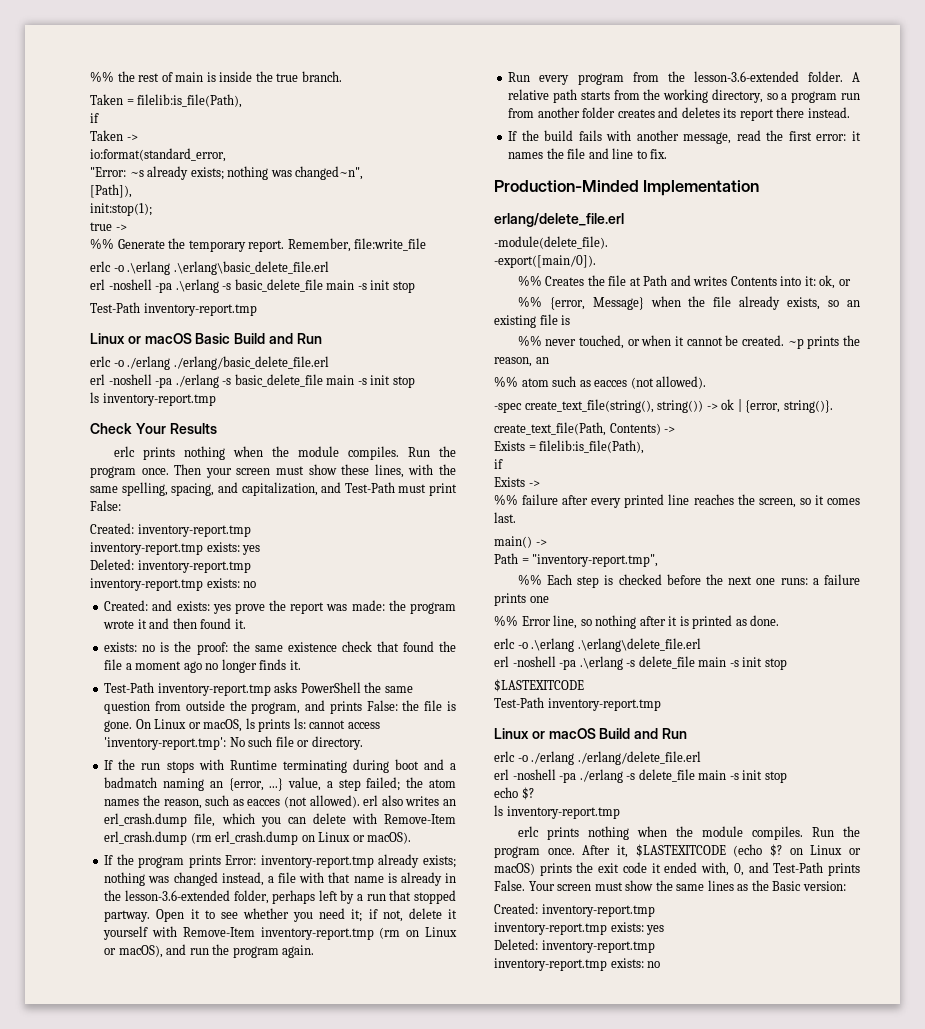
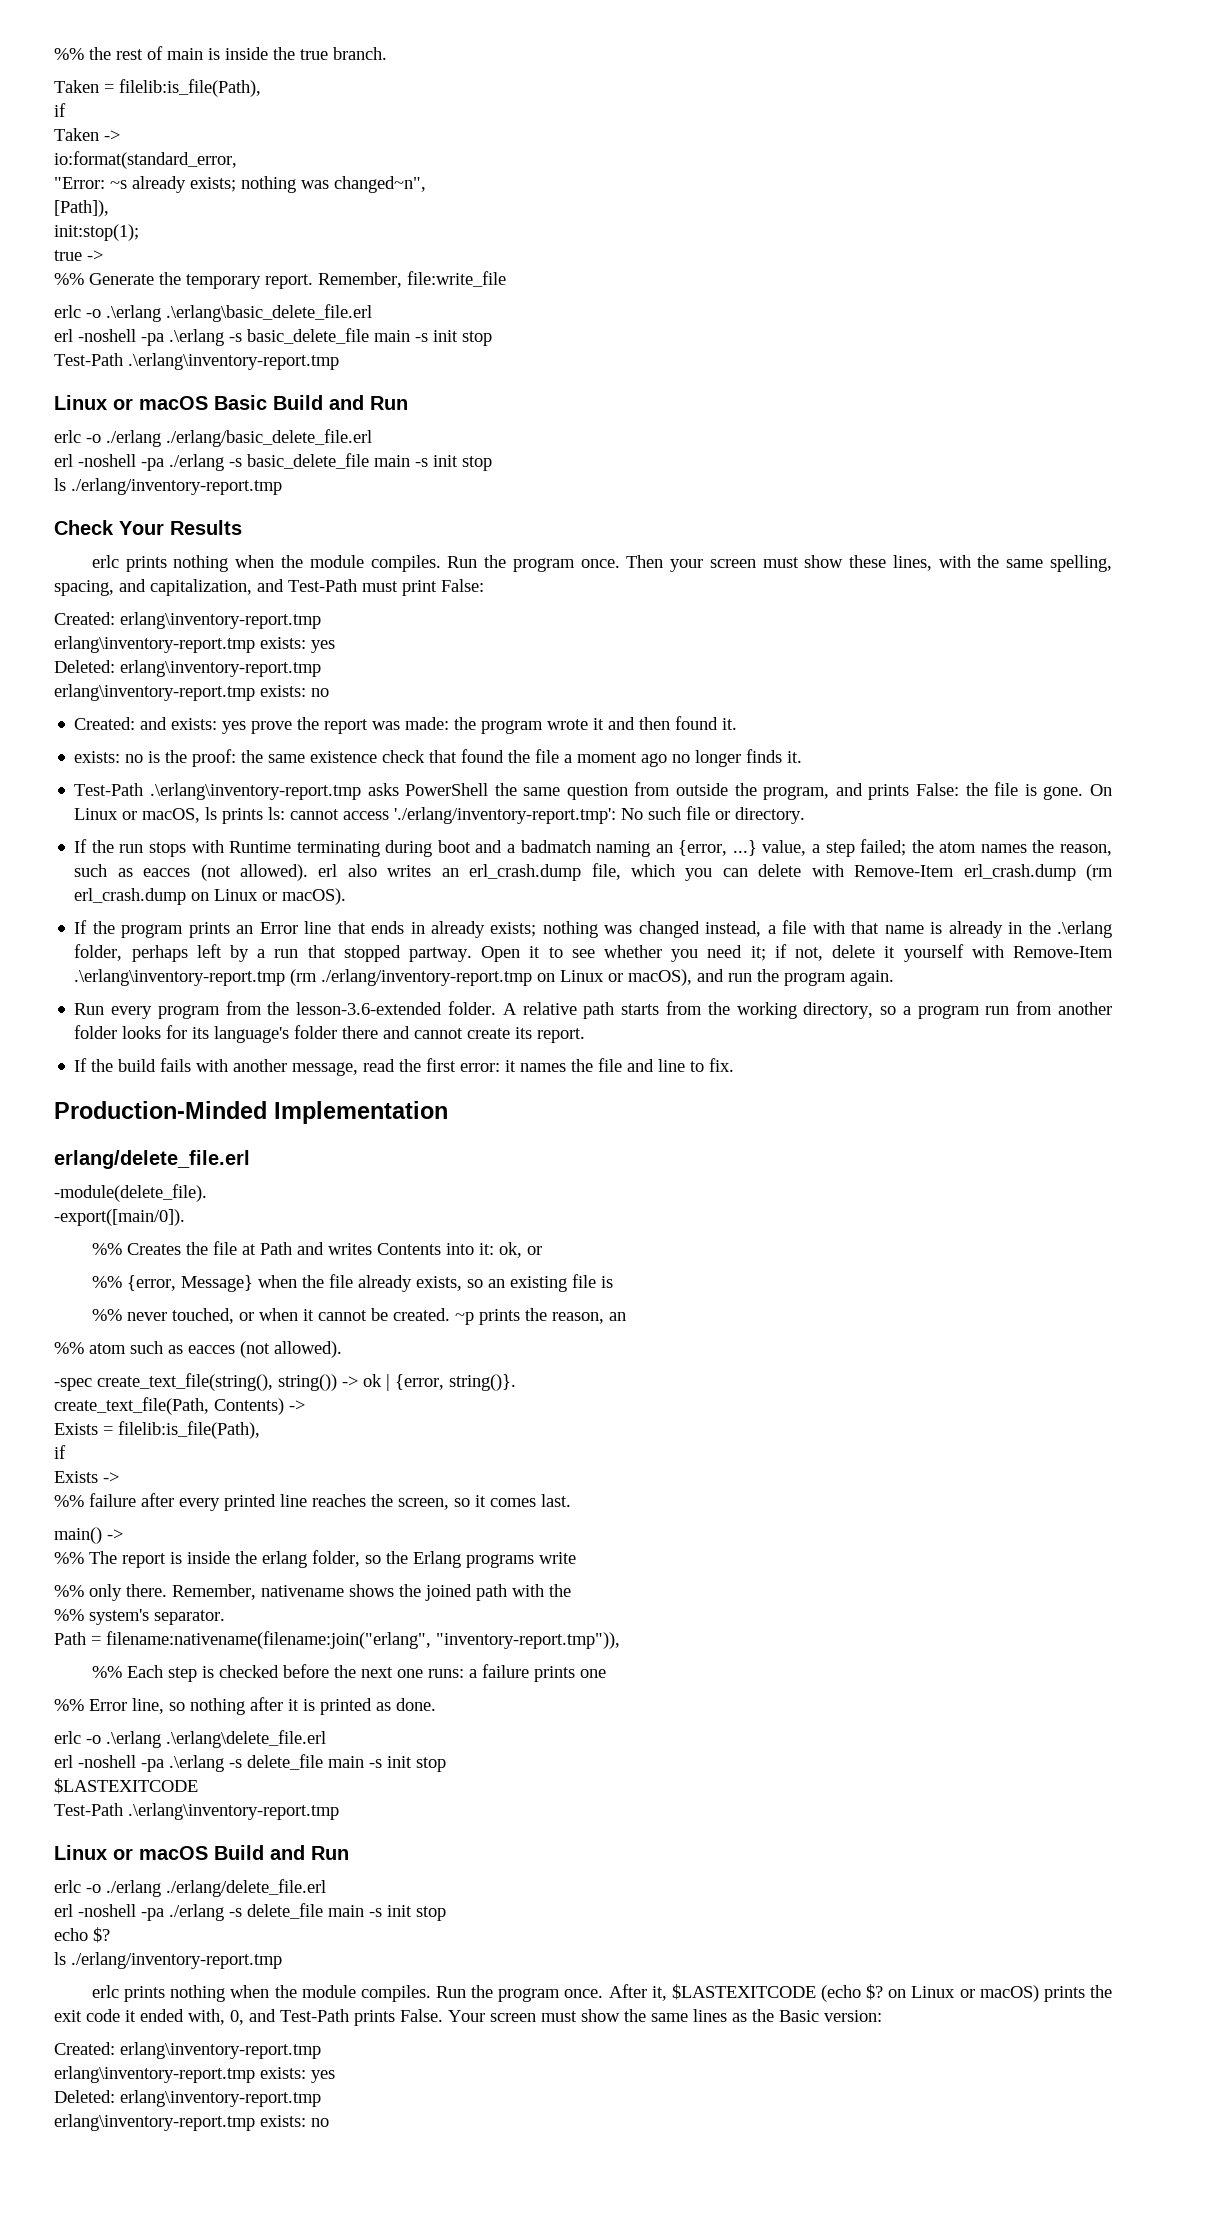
[143,303,257,316] inventory-report.tmp -> [128,353,339,370] .\erlang\inventory-report.tmp
[102,393,216,406] inventory-report.tmp -> [71,478,282,495] ./erlang/inventory-report.tmp
[137,524,251,537] [90,542,261,555] [90,559,251,573] [90,578,203,591] inventory-report.tmp // inventory-report.tmp exists: yes // Deleted: inventory-report.tmp // inventory-report.tmp -> [120,612,321,629] [54,636,335,653] [54,660,321,677] [54,684,255,701] erlang\inventory-report.tmp // erlang\inventory-report.tmp exists: yes // Deleted: erlang\inventory-report.tmp // erlang\inventory-report.tmp
[157,683,271,696] inventory-report.tmp -> [149,783,361,800] .\erlang\inventory-report.tmp
[104,737,227,750] 'inventory-report.tmp': -> [394,807,617,824] './erlang/inventory-report.tmp':
[225,855,374,868] Error: inventory-report.tmp -> [236,921,425,934] an Error line that ends in
[124,890,230,901] lesson-3.6-extended -> [1057,921,1113,938] .\erlang
[260,927,401,940] inventory-report.tmp (rm -> [74,969,533,986] .\erlang\inventory-report.tmp (rm ./erlang/inventory-report.tmp
[617,107,850,121] creates and deletes its report there instead. -> [122,1025,586,1043] looks for its language's folder there and cannot create its report.
(547, 542) none -> [54,1550,576,1568] [54,1584,571,1601] [54,1609,225,1625] // %% The report is inside the erlang folder, so the Erlang programs write // %% only there. Remember, nativename shows the joined path with the // %% system's separator.
[532,554,659,567] "inventory-report.tmp", -> [106,1631,620,1649] filename:nativename(filename:join("erlang", "inventory-report.tmp")),
[547,698,661,711] inventory-report.tmp -> [128,1803,339,1820] .\erlang\inventory-report.tmp
[506,806,620,819] inventory-report.tmp -> [71,1952,282,1969] ./erlang/inventory-report.tmp
[541,904,655,917] [494,922,665,935] [494,939,655,953] [494,958,607,971] inventory-report.tmp // inventory-report.tmp exists: yes // Deleted: inventory-report.tmp // inventory-report.tmp -> [120,2042,321,2059] [54,2066,335,2083] [54,2090,321,2107] [54,2114,255,2131] erlang\inventory-report.tmp // erlang\inventory-report.tmp exists: yes // Deleted: erlang\inventory-report.tmp // erlang\inventory-report.tmp

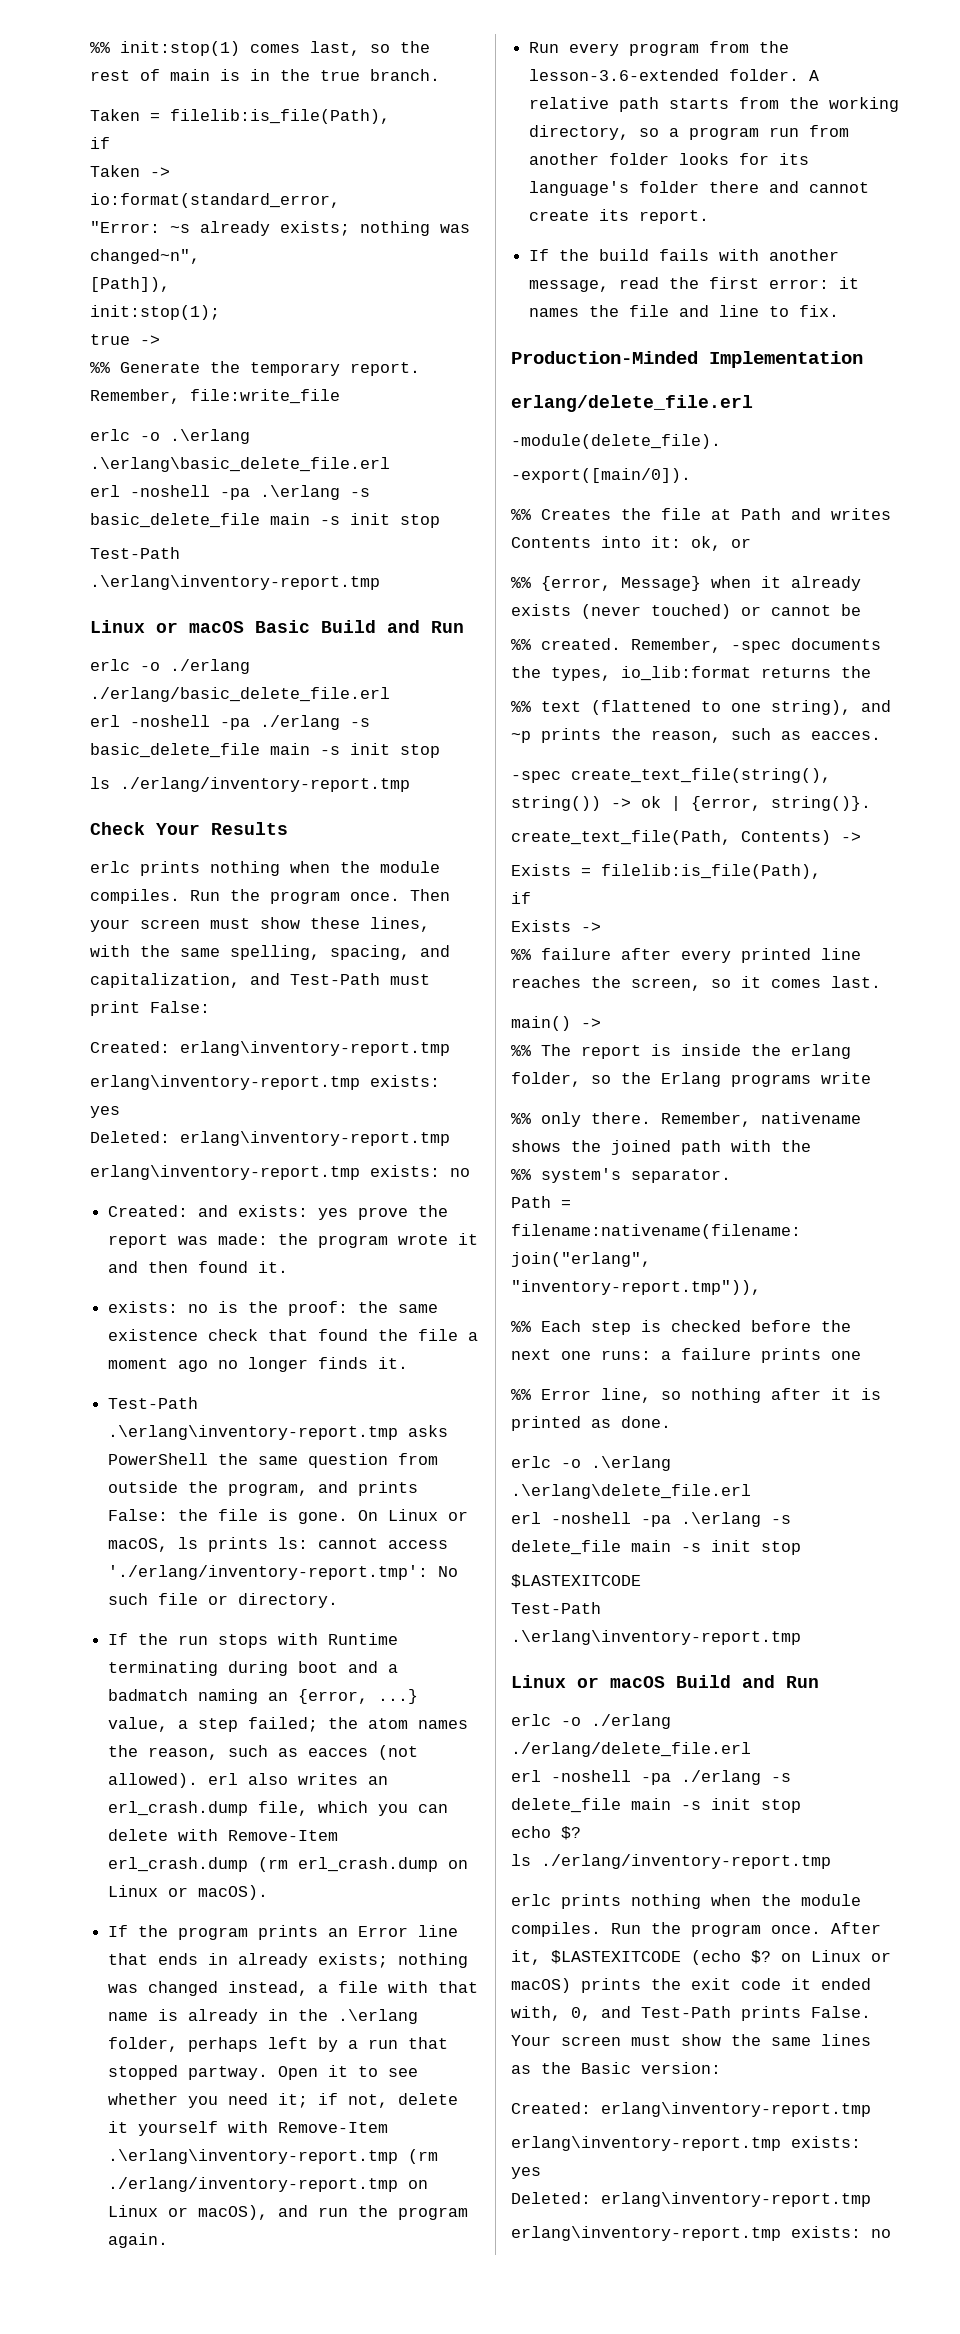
[54,48,84,60] %% -> [90,41,390,56] %% init:stop(1) comes last, so
[225,47,268,60] inside -> [250,69,270,81] in
[301,1274,613,1292] [91,1308,626,1325] [54,1341,342,1358] the file already exists, so an existing file is // %% never touched, or when it cannot be created. ~p prints the reason, an // %% atom such as eacces (not allowed). -> [761,576,861,591] [511,604,861,619] [511,638,881,653] [511,666,871,681] [511,700,891,715] [511,728,881,743] it already exists (never touched) or cannot be // %% created. Remember, -spec documents the types, io_lib:format returns the // %% text (flattened to one string), and ~p prints the reason, such as eacces.

